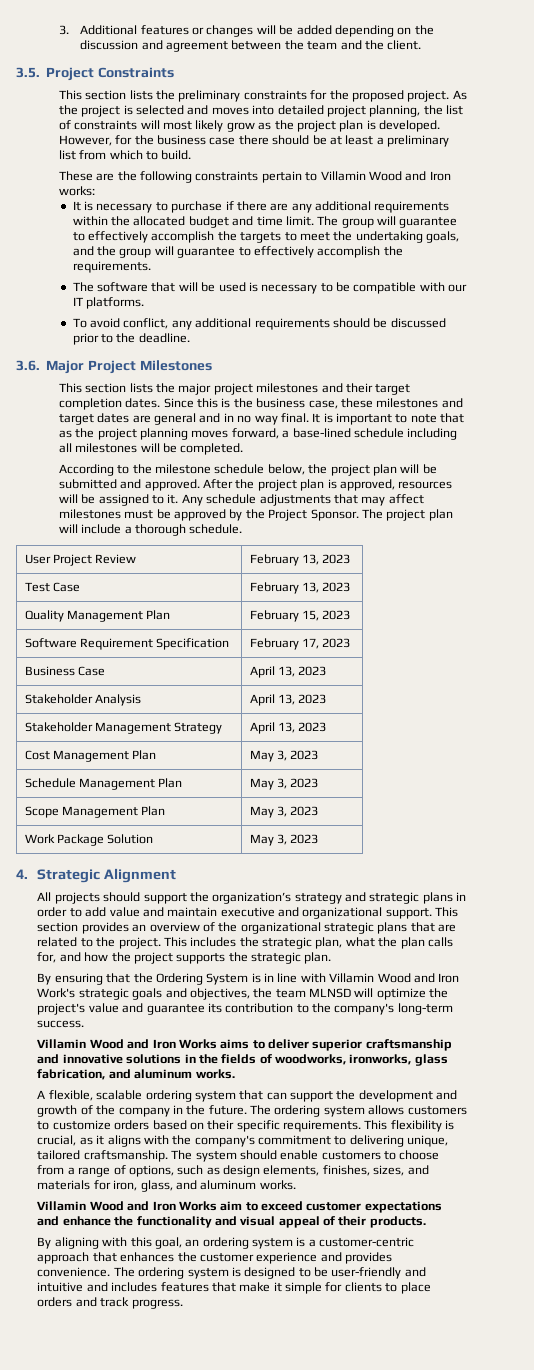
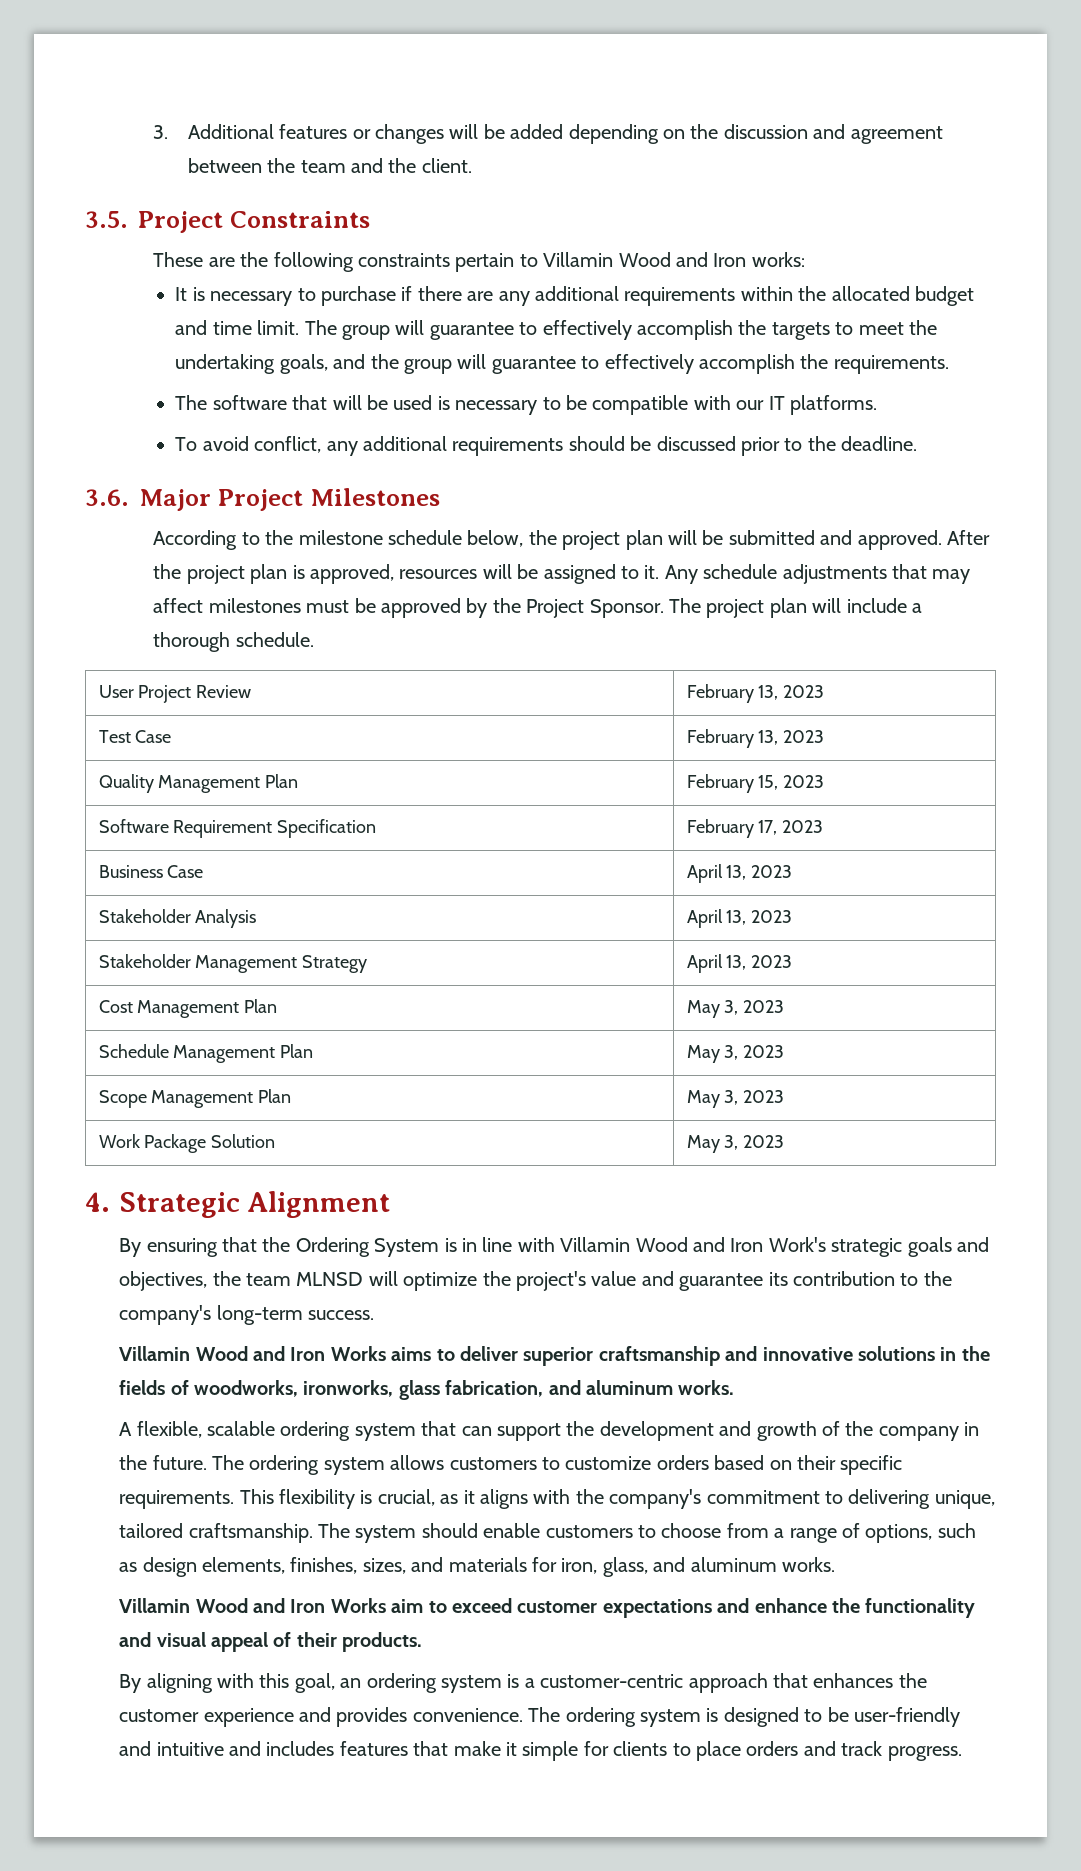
[58,90,467,102] [58,105,464,117] [58,120,441,132] [58,135,450,147] [58,150,192,160] // This section lists the preliminary constraints for the proposed project. As the project is selected and moves into detailed project planning, the list of constraints will most likely grow as the project plan is developed. However, for the business case there should be at least a preliminary list from which to build. -> (370, 219) none
[58,383,411,395] [58,398,463,410] [58,413,465,425] [58,428,458,440] [58,443,244,455] // This section lists the major project milestones and their target completion dates. Since this is the business case, these milestones and target dates are general and in no way final. It is important to note that as the project planning moves forward, a base-lined schedule including all milestones will be completed. -> (440, 497) none
[37,892,467,904] [37,907,459,919] [37,922,457,934] [37,937,453,949] [37,952,332,964] // All projects should support the organization’s strategy and strategic plans in order to add value and maintain executive and organizational support. This section provides an overview of the organizational strategic plans that are related to the project. This includes the strategic plan, what the plan calls for, and how the project supports the strategic plan. -> (390, 1204) none

